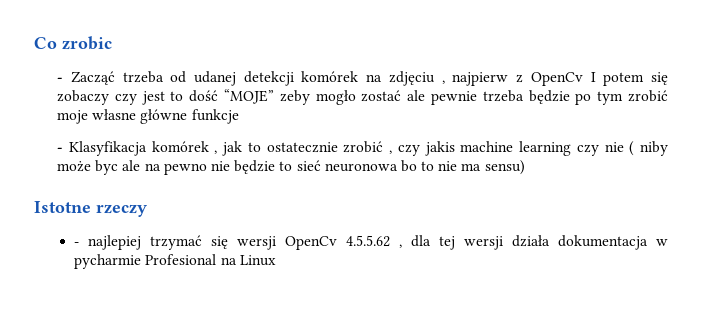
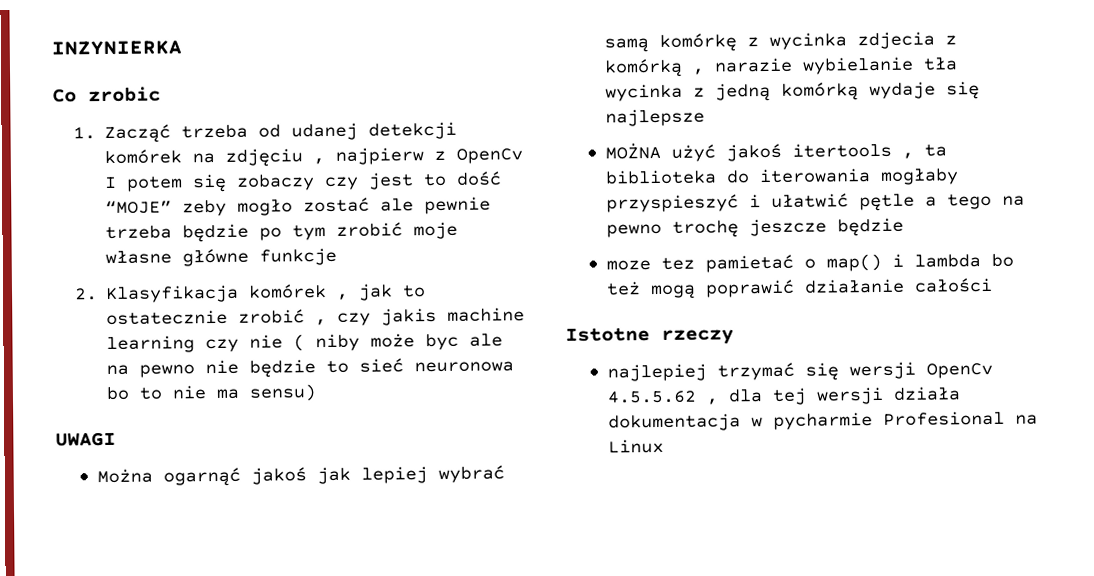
(34, 43) none -> [51,40,182,56] INZYNIERKA //
[57,77,64,82] - -> [73,126,97,140] 1.
[57,147,64,152] - -> [74,288,99,301] 2.
(525, 167) none -> [55,431,116,447] [96,465,505,487] [603,31,957,53] [603,56,958,78] [604,81,980,102] [604,108,705,127] [604,142,947,162] [604,168,959,185] [605,193,1025,213] [605,217,904,238] [605,253,1014,273] [605,277,993,300] // UWAGI // Można ogarnąć jakoś jak lepiej wybrać samą komórkę z wycinka zdjecia z komórką , narazie wybielanie tła wycinka z jedną komórką wydaje się najlepsze // MOŻNA użyć jakoś itertools , ta biblioteka do iterowania mogłaby przyspieszyć i ułatwić pętle a tego na pewno trochę jeszcze będzie // moze tez pamietać o map() i lambda bo też mogą poprawić działanie całości
[74,242,80,246] - -> (734, 337) none

